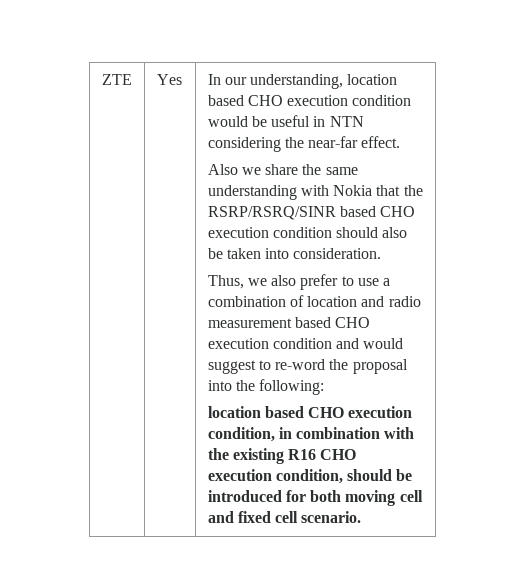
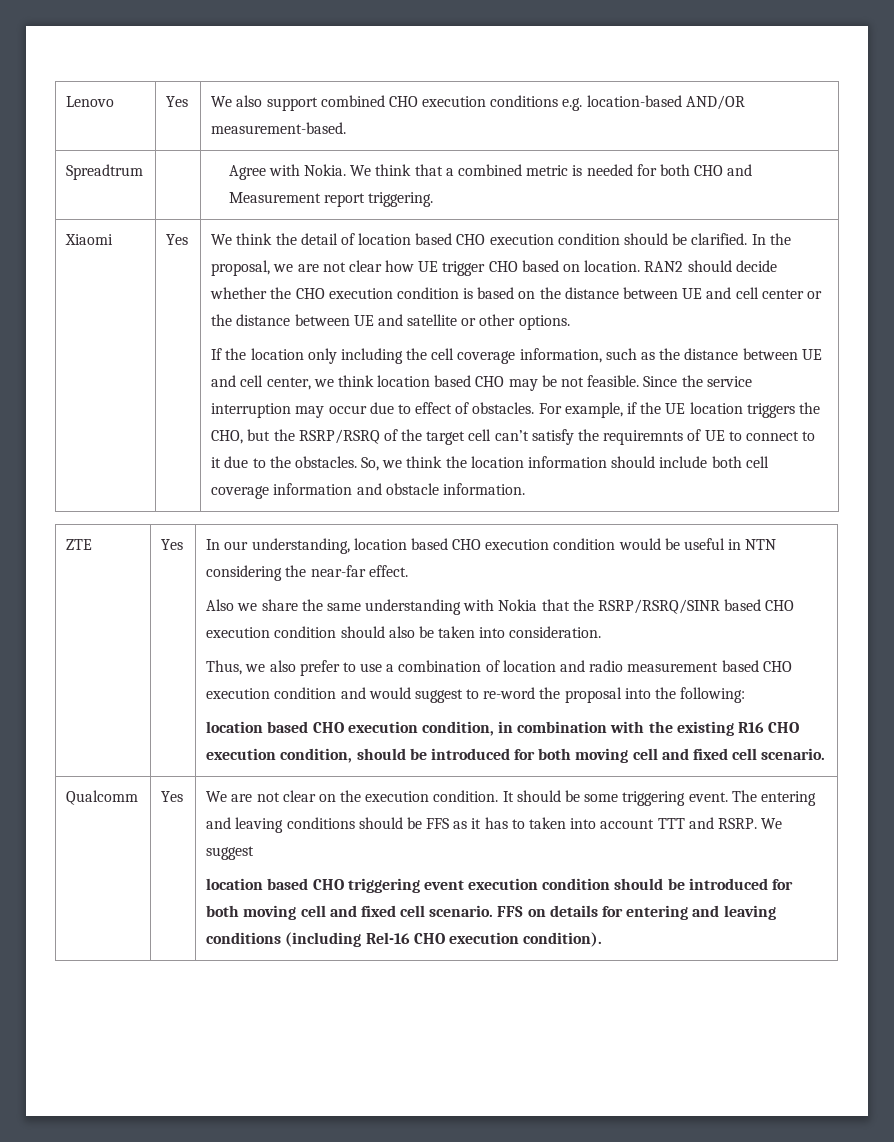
(101, 79) none -> [66,96,115,107] [166,96,189,107] [211,95,745,111] [211,122,347,134] [66,164,144,180] [228,164,753,180] [228,192,434,207] [65,234,114,245] [166,234,189,245] [211,233,791,245] [211,260,777,276] [210,287,822,299] [211,314,570,330] [211,348,822,364] [211,375,752,391] [211,402,820,418] [211,429,816,445] [211,456,769,471] [211,483,525,499] Lenovo | Yes | We also support combined CHO execution conditions e.g. location-based AND/OR measurement-based. // Spreadtrum | | Agree with Nokia. We think that a combined metric is needed for both CHO and Measurement report triggering. // Xiaomi | Yes | We think the detail of location based CHO execution condition should be clarified. In the proposal, we are not clear how UE trigger CHO based on location. RAN2 should decide whether the CHO execution condition is based on the distance between UE and cell center or the distance between UE and satellite or other options. // If the location only including the cell coverage information, such as the distance between UE and cell center, we think location based CHO may be not feasible. Since the service interruption may occur due to effect of obstacles. For example, if the UE location triggers the CHO, but the RSRP/RSRQ of the target cell can’t satisfy the requiremnts of UE to connect to it due to the obstacles. So, we think the location information should include both cell coverage information and obstacle information. //
(362, 517) none -> [66,790,139,805] [161,791,184,802] [206,790,816,806] [206,817,783,833] [206,846,255,860] [206,878,794,893] [206,905,776,920] [206,932,603,947] // Qualcomm | Yes | We are not clear on the execution condition. It should be some triggering event. The entering and leaving conditions should be FFS as it has to taken into account TTT and RSRP. We suggest // location based CHO triggering event execution condition should be introduced for both moving cell and fixed cell scenario. FFS on details for entering and leaving conditions (including Rel-16 CHO execution condition).

